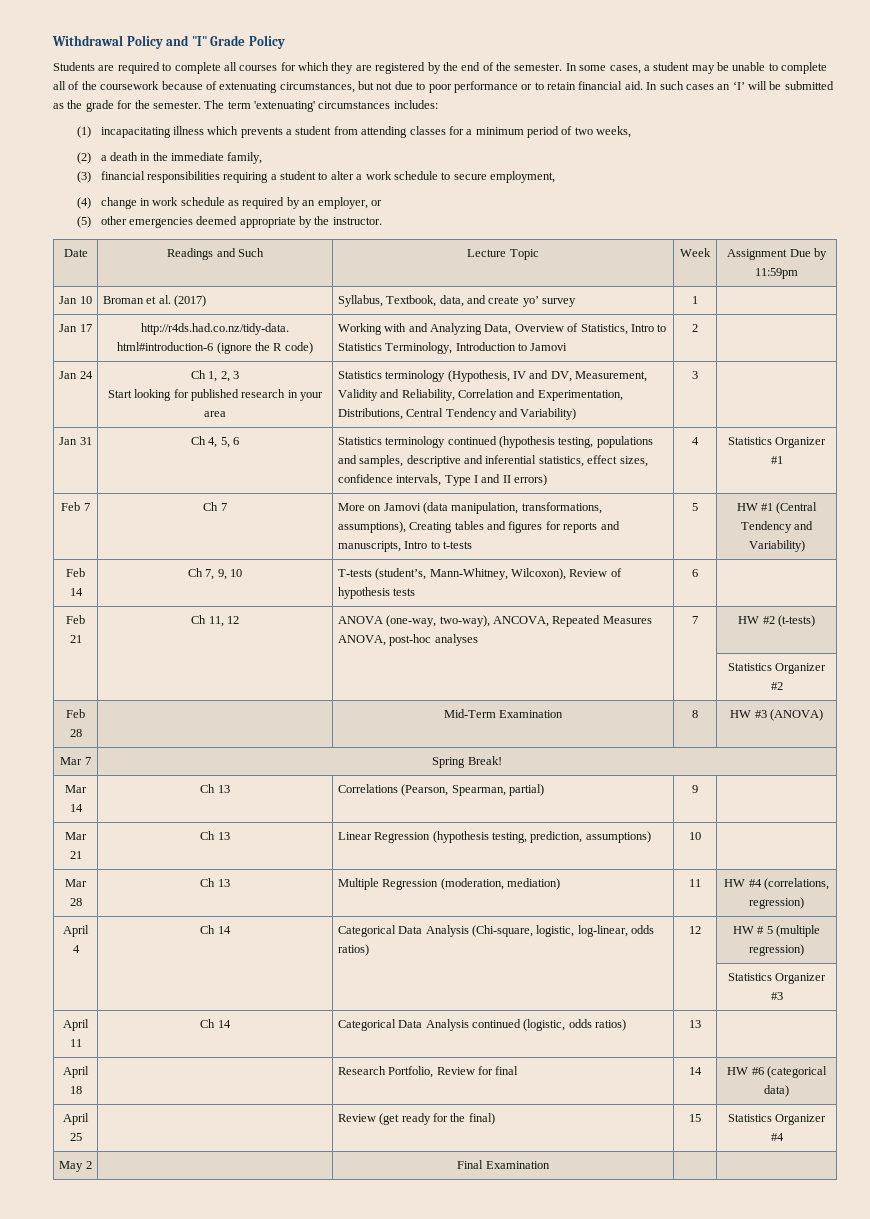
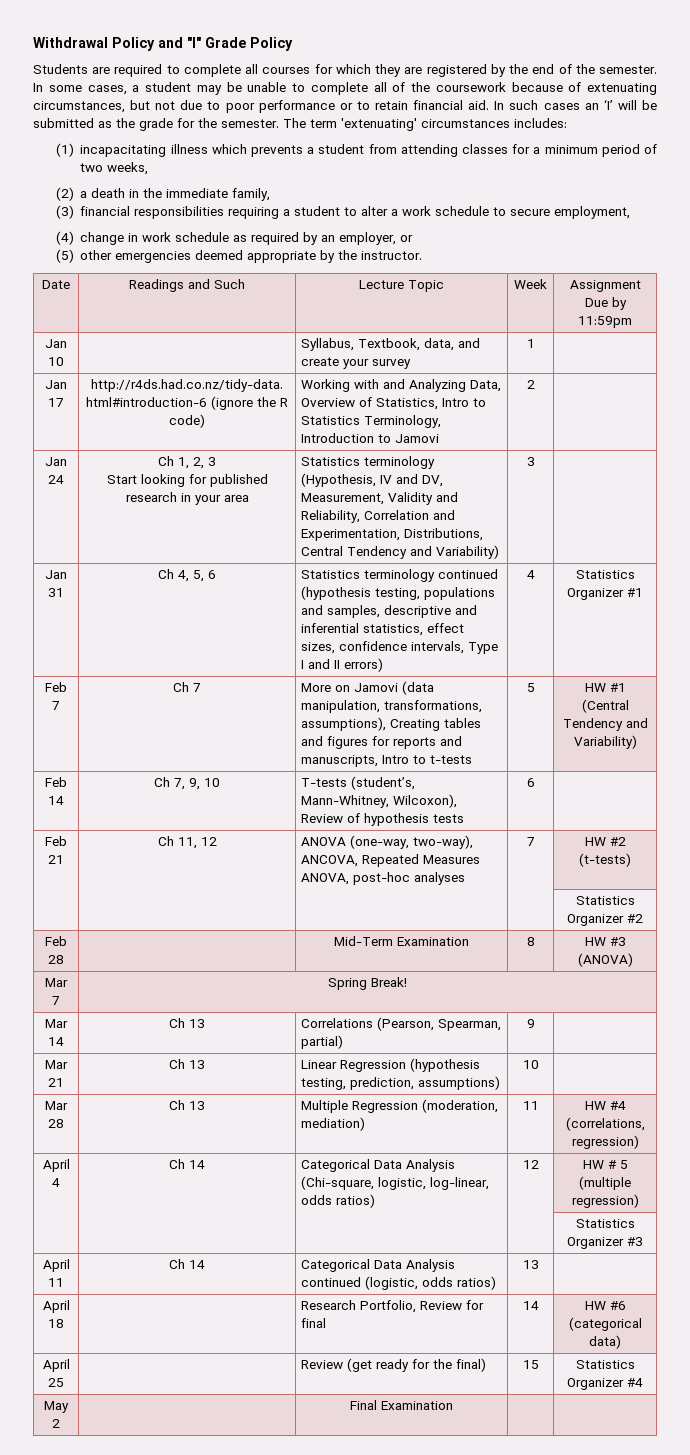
[102,295,207,307] Broman et al. (2017) -> (64, 361) none
[522,296,539,307] yo’ -> [343,359,370,369] your

